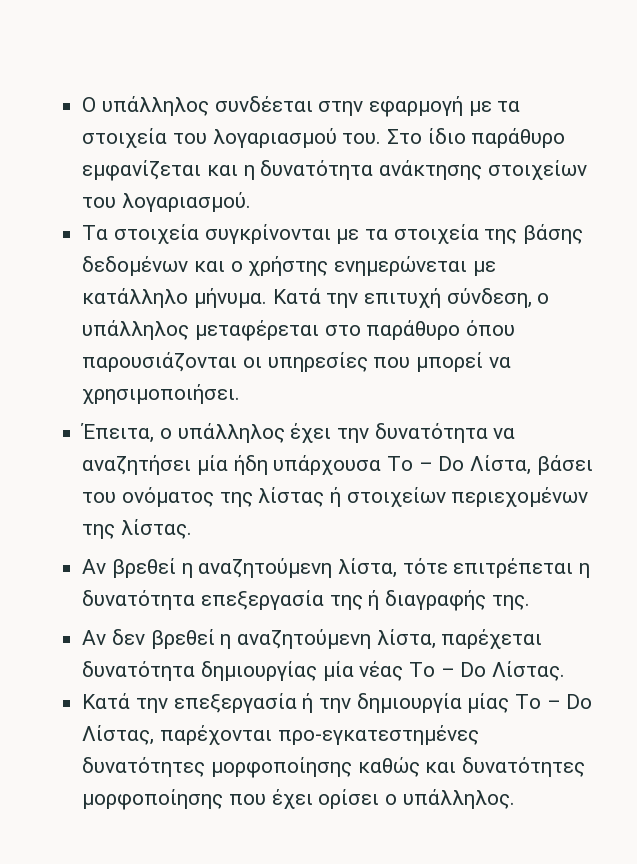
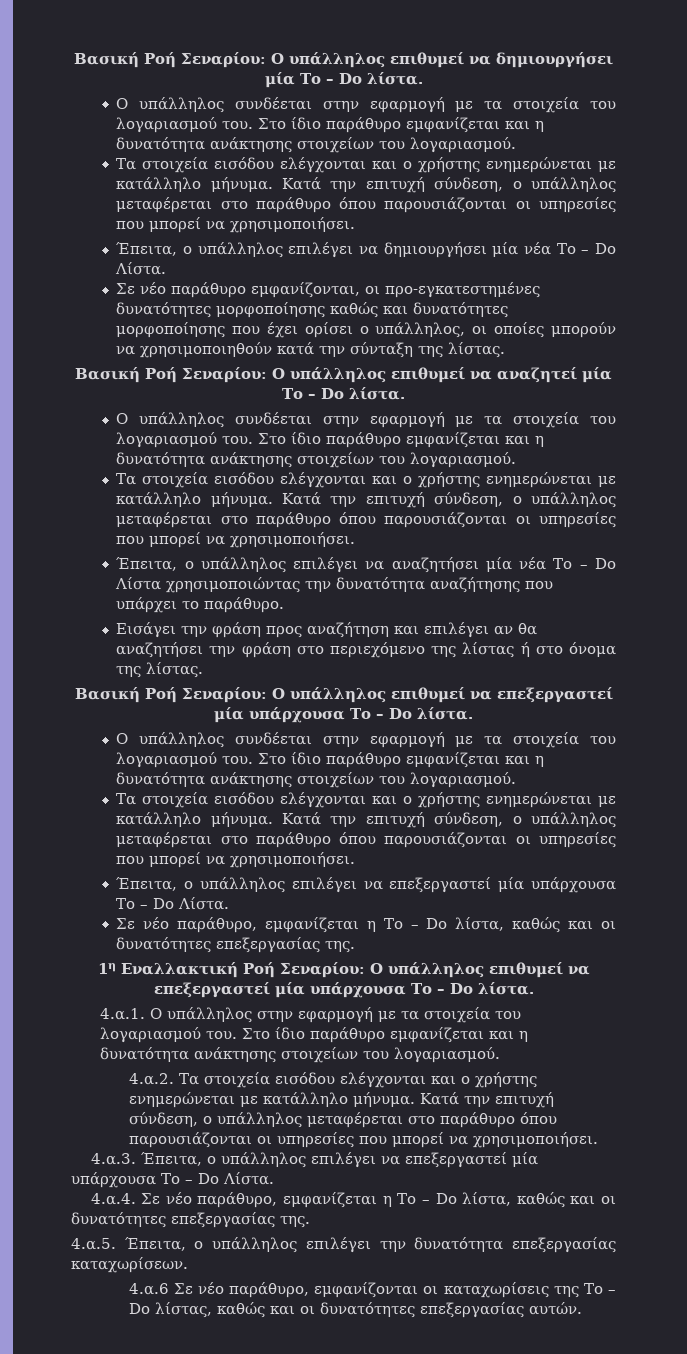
(82, 104) none -> [74,52,613,68] [264,72,423,88] Βασική Ροή Σεναρίου: Ο υπάλληλος επιθυμεί να δημιουργήσει μία To – Do λίστα. //
[204,224,584,244] [82,256,189,276] συγκρίνονται με τα στοιχεία της βάσης δεδομένων -> [214,157,367,173] εισόδου ελέγχονται
[290,423,516,443] [82,455,593,475] [82,487,589,507] [82,519,192,539] [82,558,591,578] [82,590,530,611] [82,629,543,649] [82,661,566,681] [82,693,593,713] [82,725,272,745] έχει την δυνατότητα να αναζητήσει μία ήδη υπάρχουσα To – Do Λίστα, βάσει του ονόματος της λίστας ή στοιχείων περιεχομένων της λίστας. // Αν βρεθεί η αναζητούμενη λίστα, τότε επιτρέπεται η δυνατότητα επεξεργασία της ή διαγραφής της. // Αν δεν βρεθεί η αναζητούμενη λίστα, παρέχεται δυνατότητα δημιουργίας μία νέας To – Do Λίστας. // Κατά την επεξεργασία ή την δημιουργία μίας To – Do Λίστας, παρέχονται -> [288,242,616,258] [115,262,167,275] [116,282,381,298] επιλέγει να δημιουργήσει μία νέα To – Do Λίστα. // Σε νέο παράθυρο εμφανίζονται, οι
[402,789,515,809] υπάλληλος. -> [375,322,616,338] [116,342,506,358] [75,367,612,383] [282,387,405,400] [116,412,616,428] [116,432,545,448] [116,452,517,468] [116,472,616,488] [116,492,616,508] [116,512,616,528] [116,532,356,548] [116,557,617,573] [115,577,554,593] [116,597,285,613] [116,622,538,638] [116,642,616,658] [116,662,204,678] [74,687,613,703] [214,707,473,723] [116,732,616,748] [116,752,545,768] [116,772,517,788] [116,792,616,808] [116,812,616,828] [116,832,616,848] [116,852,356,868] [116,877,616,893] [116,897,230,910] [116,917,617,933] [116,937,356,953] [97,962,590,978] [153,982,534,998] [99,1007,521,1023] [99,1027,528,1043] [99,1047,500,1063] [128,1072,537,1088] [128,1092,554,1108] [128,1112,557,1128] [128,1132,598,1148] [90,1152,538,1168] [71,1172,274,1188] [90,1192,616,1208] [71,1212,310,1228] [71,1237,616,1253] [71,1257,188,1273] [128,1282,616,1298] [128,1302,582,1318] υπάλληλος, οι οποίες μπορούν να χρησιμοποιηθούν κατά την σύνταξη της λίστας. // Βασική Ροή Σεναρίου: Ο υπάλληλος επιθυμεί να αναζητεί μία To – Do λίστα. // Ο υπάλληλος συνδέεται στην εφαρμογή με τα στοιχεία του λογαριασμού του. Στο ίδιο παράθυρο εμφανίζεται και η δυνατότητα ανάκτησης στοιχείων του λογαριασμού. // Τα στοιχεία εισόδου ελέγχονται και ο χρήστης ενημερώνεται με κατάλληλο μήνυμα. Κατά την επιτυχή σύνδεση, ο υπάλληλος μεταφέρεται στο παράθυρο όπου παρουσιάζονται οι υπηρεσίες που μπορεί να χρησιμοποιήσει. // Έπειτα, ο υπάλληλος επιλέγει να αναζητήσει μία νέα To – Do Λίστα χρησιμοποιώντας την δυνατότητα αναζήτησης που υπάρχει το παράθυρο. // Εισάγει την φράση προς αναζήτηση και επιλέγει αν θα αναζητήσει την φράση στο περιεχόμενο της λίστας ή στο όνομα της λίστας. // Βασική Ροή Σεναρίου: Ο υπάλληλος επιθυμεί να επεξεργαστεί μία υπάρχουσα To – Do λίστα. // Ο υπάλληλος συνδέεται στην εφαρμογή με τα στοιχεία του λογαριασμού του. Στο ίδιο παράθυρο εμφανίζεται και η δυνατότητα ανάκτησης στοιχείων του λογαριασμού. // Τα στοιχεία εισόδου ελέγχονται και ο χρήστης ενημερώνεται με κατάλληλο μήνυμα. Κατά την επιτυχή σύνδεση, ο υπάλληλος μεταφέρεται στο παράθυρο όπου παρουσιάζονται οι υπηρεσίες που μπορεί να χρησιμοποιήσει. // Έπειτα, ο υπάλληλος επιλέγει να επεξεργαστεί μία υπάρχουσα To – Do Λίστα. // Σε νέο παράθυρο, εμφανίζεται η To – Do λίστα, καθώς και οι δυνατότητες επεξεργασίας της. // 1η Εναλλακτική Ροή Σεναρίου: Ο υπάλληλος επιθυμεί να επεξεργαστεί μία υπάρχουσα To – Do λίστα. // 4.α.1. Ο υπάλληλος στην εφαρμογή με τα στοιχεία του λογαριασμού του. Στο ίδιο παράθυρο εμφανίζεται και η δυνατότητα ανάκτησης στοιχείων του λογαριασμού. // 4.α.2. Τα στοιχεία εισόδου ελέγχονται και ο χρήστης ενημερώνεται με κατάλληλο μήνυμα. Κατά την επιτυχή σύνδεση, ο υπάλληλος μεταφέρεται στο παράθυρο όπου παρουσιάζονται οι υπηρεσίες που μπορεί να χρησιμοποιήσει. // 4.α.3. Έπειτα, ο υπάλληλος επιλέγει να επεξεργαστεί μία υπάρχουσα To – Do Λίστα. // 4.α.4. Σε νέο παράθυρο, εμφανίζεται η To – Do λίστα, καθώς και οι δυνατότητες επεξεργασίας της. // 4.α.5. Έπειτα, ο υπάλληλος επιλέγει την δυνατότητα επεξεργασίας καταχωρίσεων. // 4.α.6 Σε νέο παράθυρο, εμφανίζονται οι καταχωρίσεις της To – Do λίστας, καθώς και οι δυνατότητες επεξεργασίας αυτών.

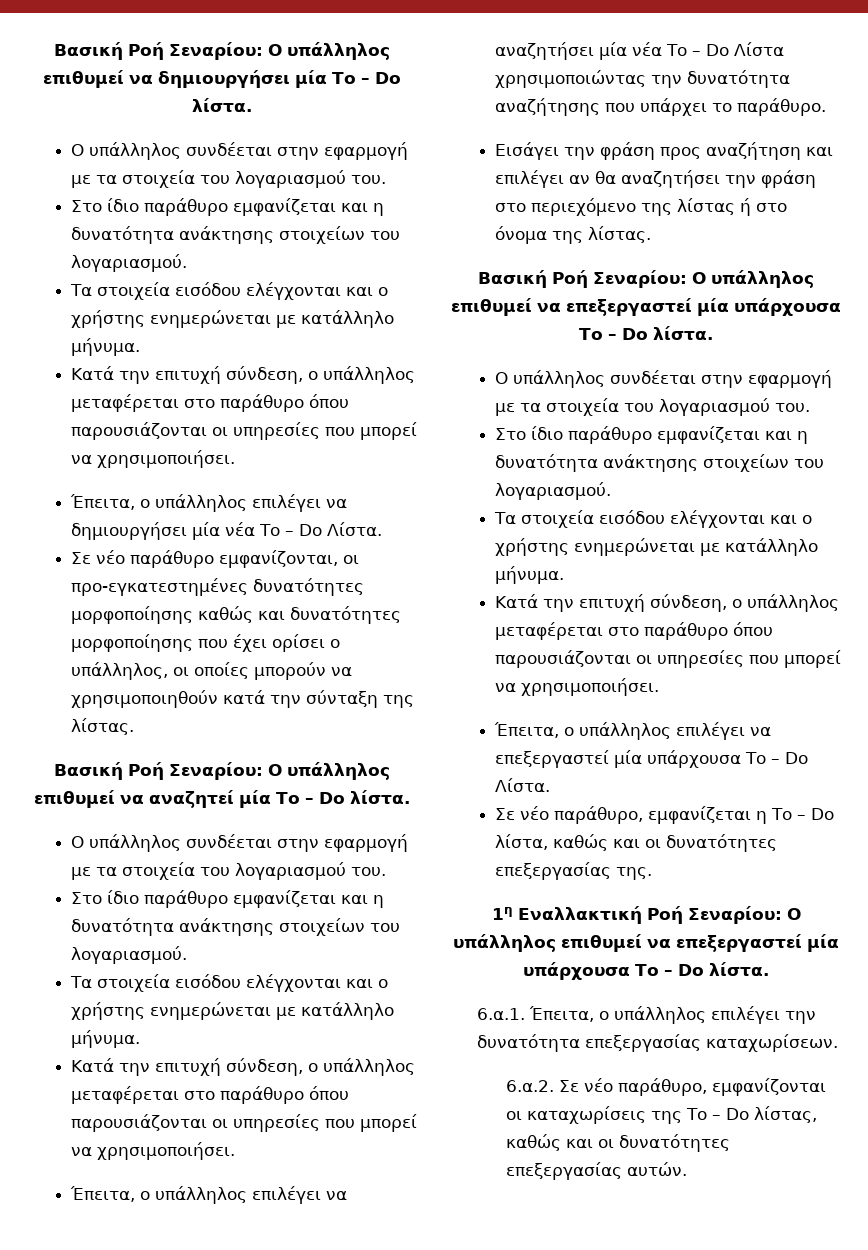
(254, 125) none -> (387, 180) //
(273, 184) none -> (141, 347) //
(254, 440) none -> (387, 872) //
(273, 499) none -> (141, 1039) //
(254, 760) none -> (811, 408) //
(273, 819) none -> (565, 575) //
[99,1007,521,1023] [99,1027,528,1043] [99,1047,500,1063] [128,1072,537,1088] [128,1092,554,1108] [128,1112,557,1128] [128,1132,598,1148] [90,1152,538,1168] [71,1172,274,1188] [90,1192,616,1208] [71,1212,310,1228] [71,1238,116,1250] 4.α.1. Ο υπάλληλος στην εφαρμογή με τα στοιχεία του λογαριασμού του. Στο ίδιο παράθυρο εμφανίζεται και η δυνατότητα ανάκτησης στοιχείων του λογαριασμού. // 4.α.2. Τα στοιχεία εισόδου ελέγχονται και ο χρήστης ενημερώνεται με κατάλληλο μήνυμα. Κατά την επιτυχή σύνδεση, ο υπάλληλος μεταφέρεται στο παράθυρο όπου παρουσιάζονται οι υπηρεσίες που μπορεί να χρησιμοποιήσει. // 4.α.3. Έπειτα, ο υπάλληλος επιλέγει να επεξεργαστεί μία υπάρχουσα To – Do Λίστα. // 4.α.4. Σε νέο παράθυρο, εμφανίζεται η To – Do λίστα, καθώς και οι δυνατότητες επεξεργασίας της. // 4.α.5. -> [476,1008,525,1020] 6.α.1.
[128,1283,169,1295] 4.α.6 -> [505,1080,554,1092] 6.α.2.

